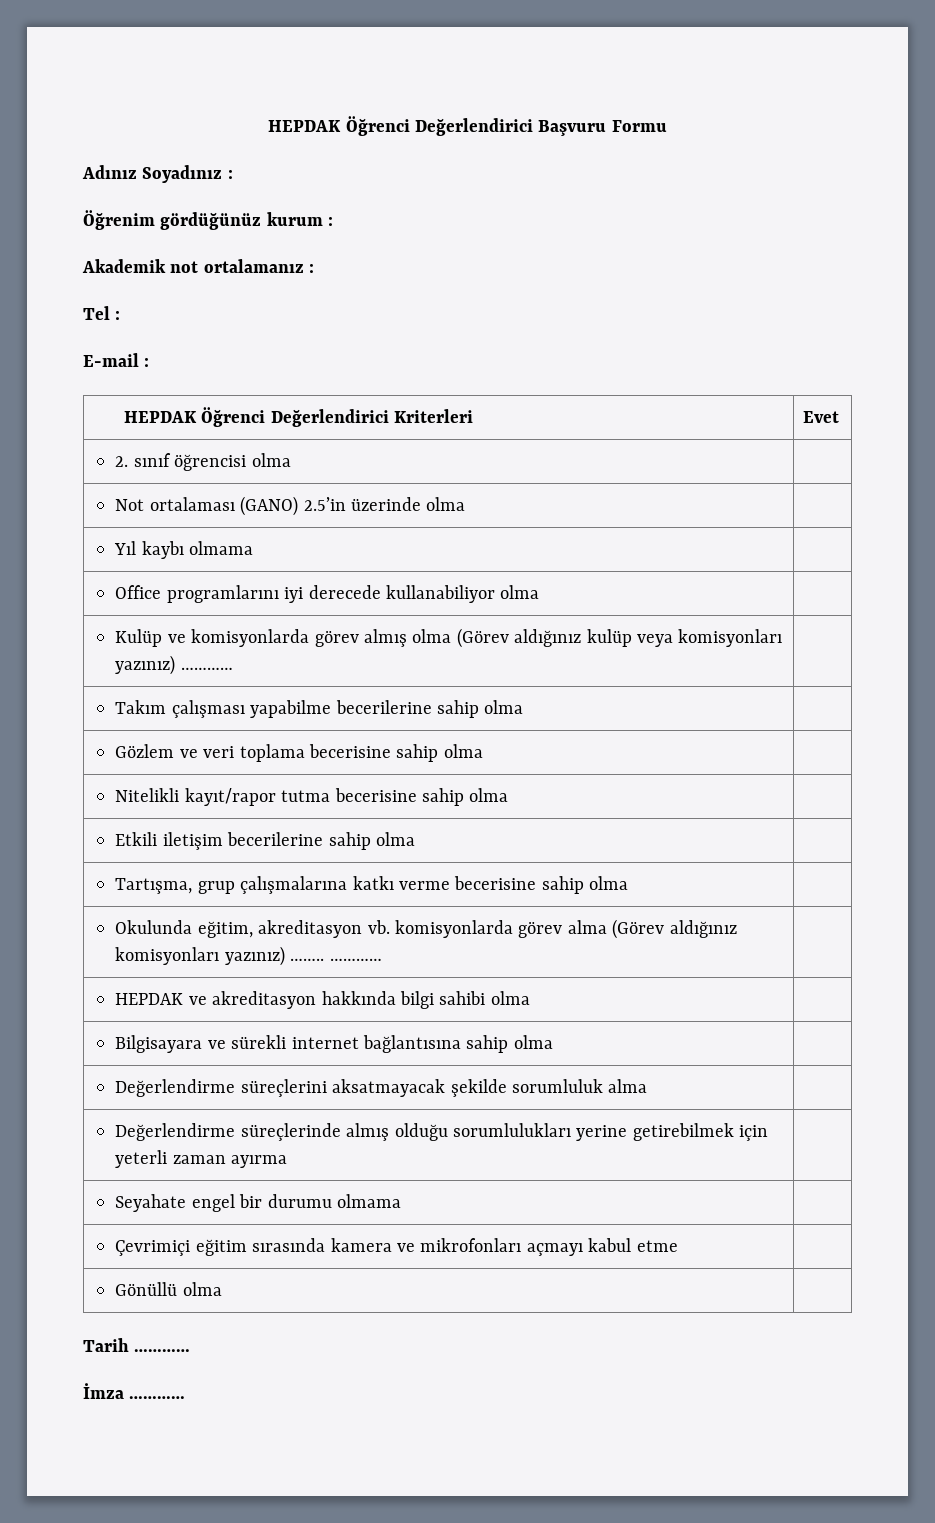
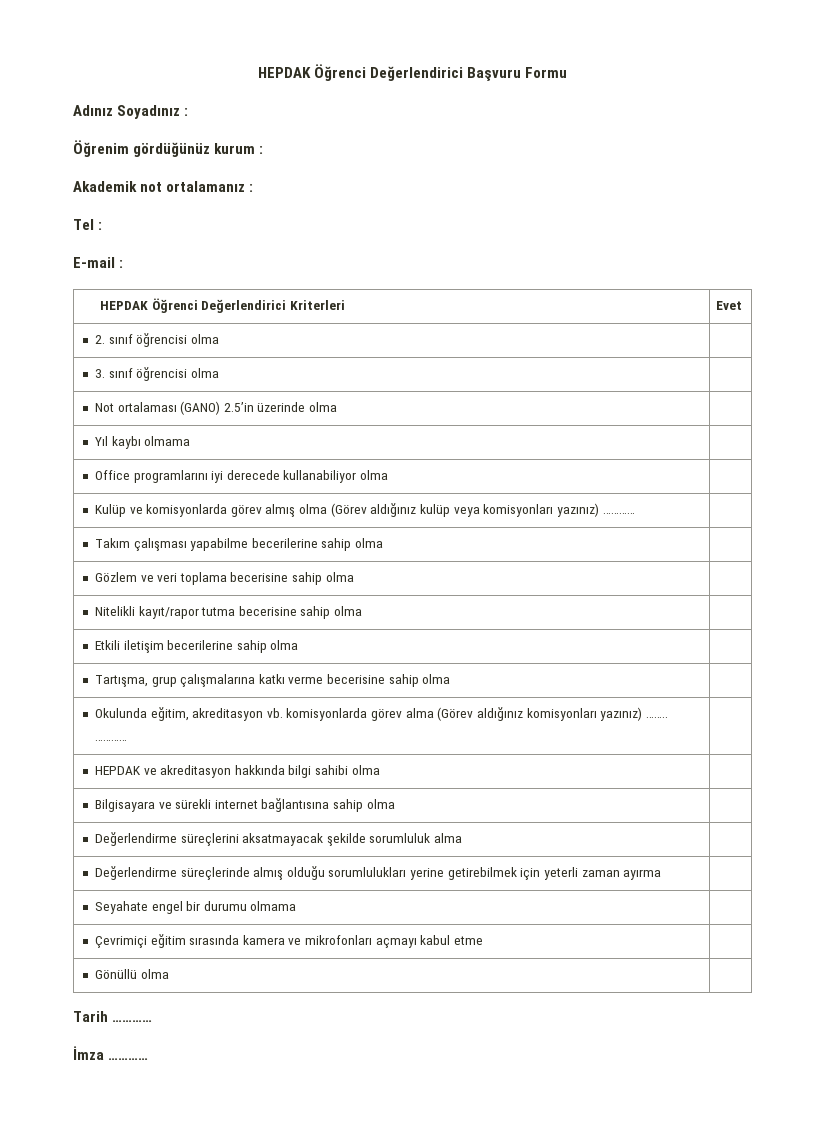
(291, 460) none -> [94,367,219,381] // 3. sınıf öğrencisi olma |

